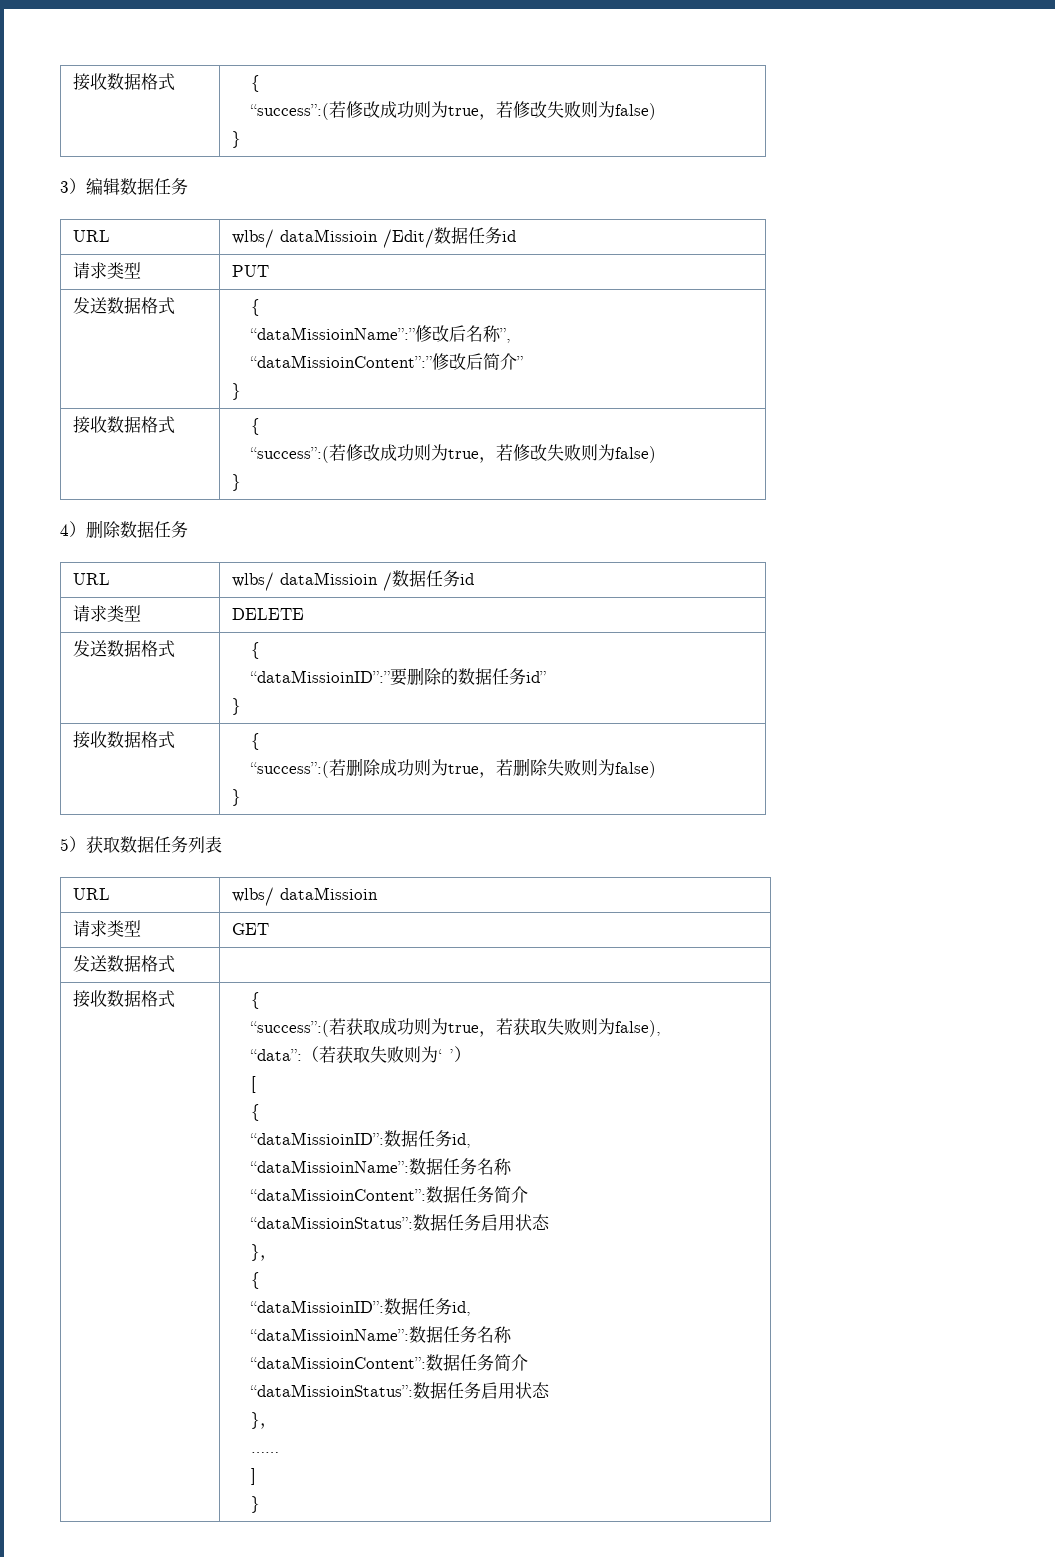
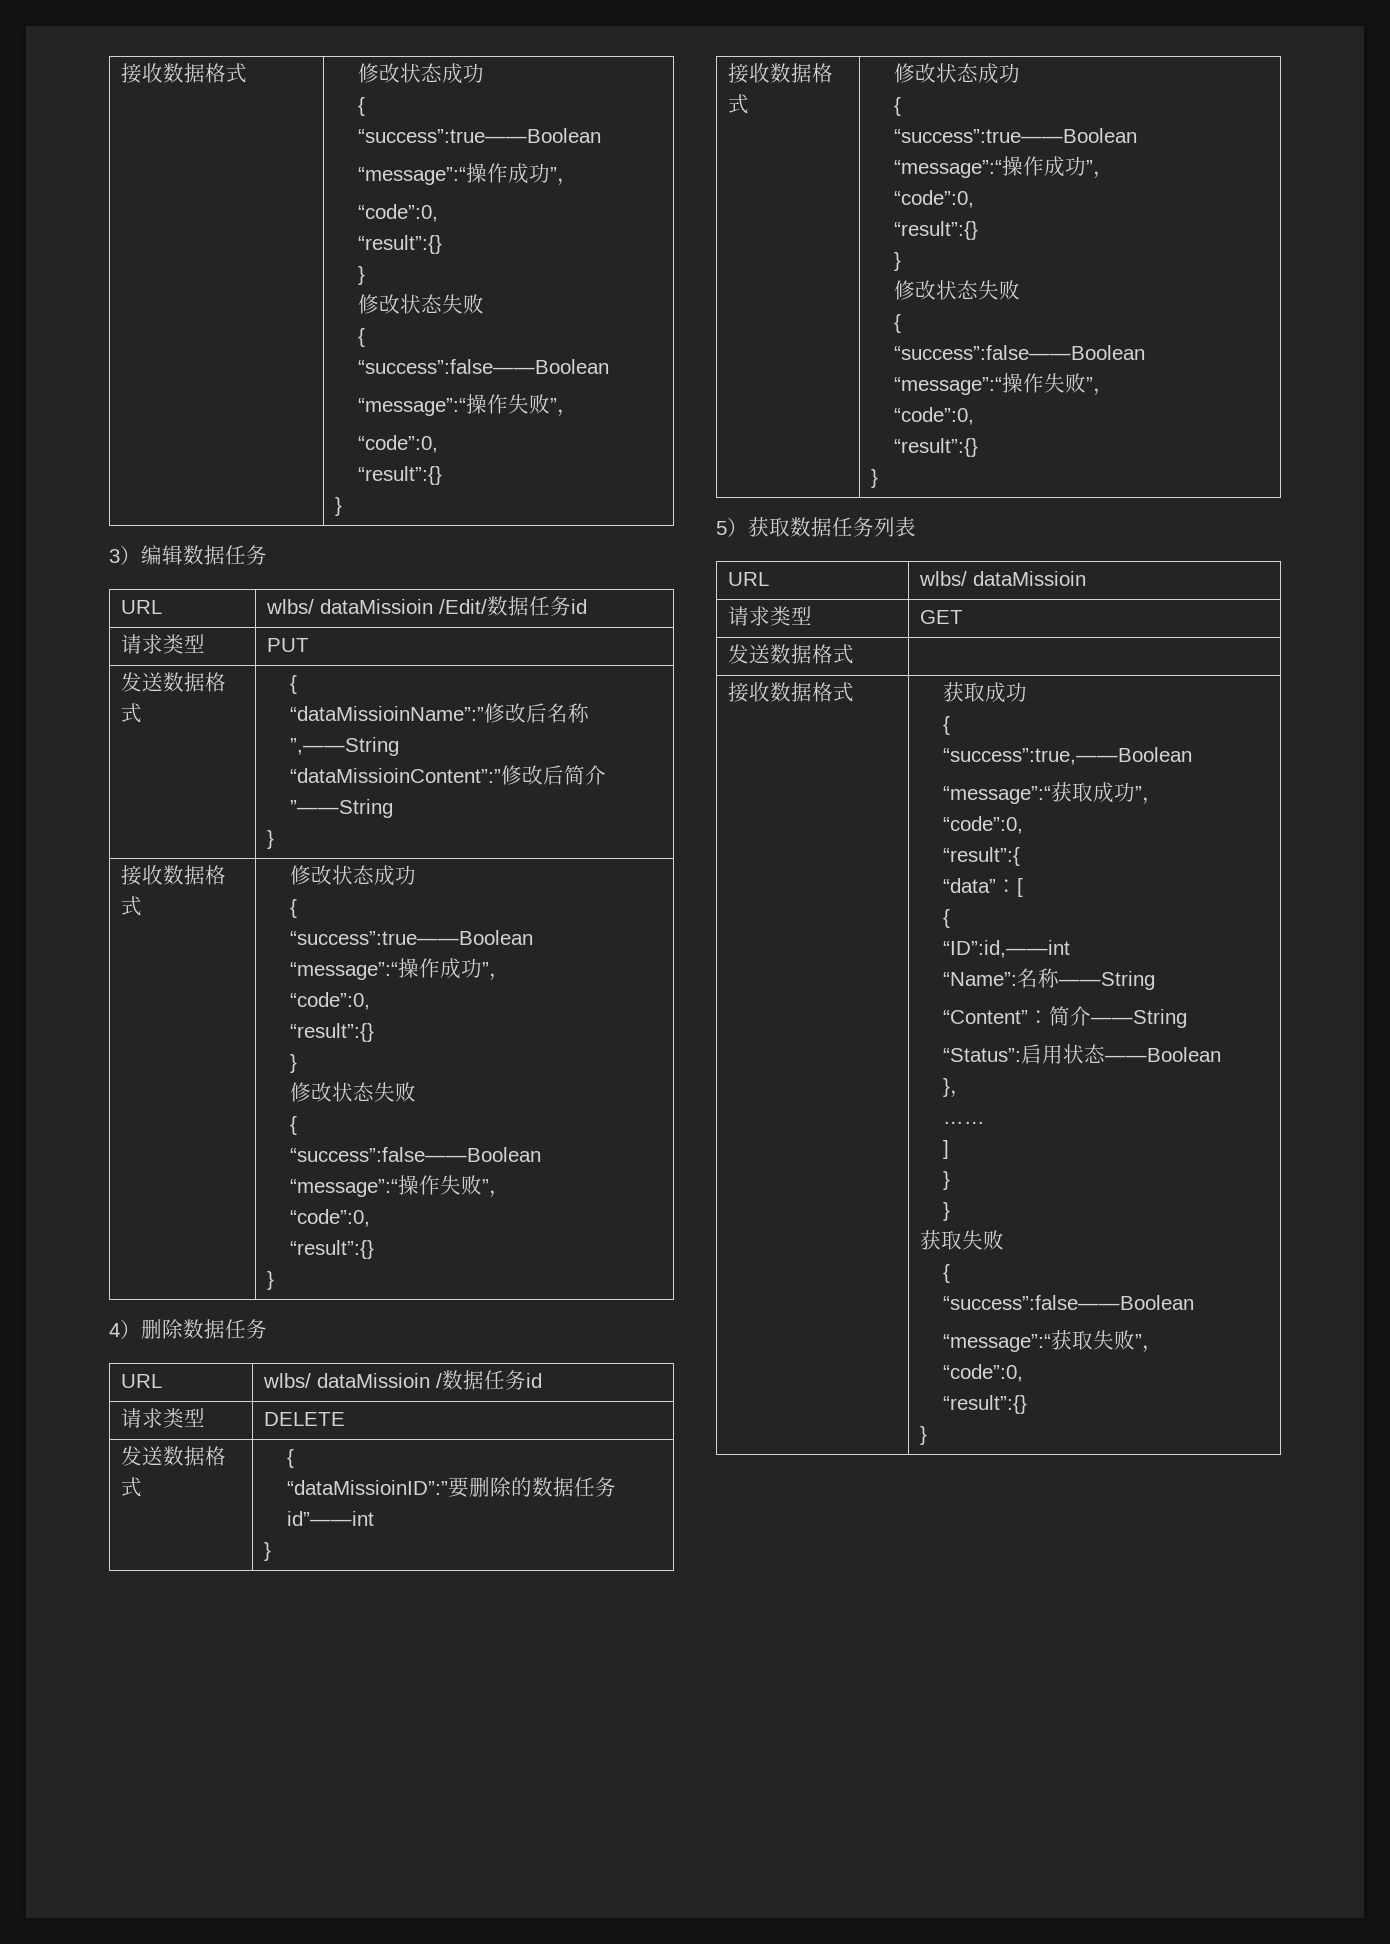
[73,73,176,91] [250,75,260,92] [249,101,656,120] 接收数据格式 | { // “success”:(若修改成功则为true，若修改失败则为false) -> [121,63,248,84] [358,63,485,84] [358,97,366,116] [358,128,602,143] [358,163,579,186] [358,204,439,222] [358,235,443,254] [358,266,366,285] [358,294,485,314] [358,328,366,347] [358,359,610,374] [358,394,579,417] [358,435,439,453] [358,466,443,485] 接收数据格式 | 修改状态成功 // { // “success”:true——Boolean // “message”:“操作成功”， // “code”:0, // “result”:{} // } // 修改状态失败 // { // “success”:false——Boolean // “message”:“操作失败”， // “code”:0, // “result”:{}
[499,328,511,343] ”, -> [290,737,400,756] ”,——String
[516,356,523,368] [232,383,242,400] [73,416,176,434] [250,418,260,435] [249,444,656,463] ” // } // 接收数据格式 | { // “success”:(若修改成功则为true，若修改失败则为false) -> [290,799,394,818] [267,830,275,849] [121,865,227,886] [121,896,143,916] [290,865,417,886] [290,899,298,918] [290,930,534,945] [290,958,511,981] [290,992,371,1010] [290,1023,375,1042] [290,1054,298,1073] [290,1082,417,1102] [290,1116,298,1135] [290,1147,542,1162] [290,1175,511,1198] [290,1209,371,1227] [290,1240,375,1259] ”——String // } // 接收数据格式 | 修改状态成功 // { // “success”:true——Boolean // “message”:“操作成功”， // “code”:0, // “result”:{} // } // 修改状态失败 // { // “success”:false——Boolean // “message”:“操作失败”， // “code”:0, // “result”:{}
[525,671,546,683] [232,698,242,715] [73,731,176,749] [250,733,260,750] [249,758,656,778] id” // } // 接收数据格式 | { // “success”:(若删除成功则为true，若删除失败则为false) -> [287,1511,375,1526] [264,1542,272,1561] [728,63,834,84] [728,94,750,114] [894,63,1021,84] [894,97,902,116] [894,128,1138,143] [894,156,1115,179] [894,190,975,208] [894,221,979,240] [894,252,902,271] [894,280,1021,300] [894,314,902,333] [894,345,1146,360] [894,373,1115,396] [894,407,975,425] [894,438,979,457] id”——int // } // 接收数据格式 | 修改状态成功 // { // “success”:true——Boolean // “message”:“操作成功”， // “code”:0, // “result”:{} // } // 修改状态失败 // { // “success”:false——Boolean // “message”:“操作失败”， // “code”:0, // “result”:{}
[250,992,260,1009] [249,1018,661,1037] [249,1046,471,1063] [250,1076,256,1093] [250,1104,260,1121] [249,1130,471,1148] [249,1158,512,1175] [249,1186,528,1203] [249,1214,550,1231] [250,1244,277,1261] [250,1272,260,1289] [249,1298,471,1316] [249,1326,512,1343] [249,1354,528,1371] [249,1382,550,1399] { // “success”:(若获取成功则为true，若获取失败则为false), // “data”:（若获取失败则为‘ ’） // [ // { // “dataMissioinID”:数据任务id, // “dataMissioinName”:数据任务名称 // “dataMissioinContent”:数据任务简介 // “dataMissioinStatus”:数据任务启用状态 // }， // { // “dataMissioinID”:数据任务id, // “dataMissioinName”:数据任务名称 // “dataMissioinContent”:数据任务简介 // “dataMissioinStatus”:数据任务启用状态 -> [943,682,1028,703] [943,716,951,735] [943,747,1193,765] [943,782,1164,805] [943,816,1024,834] [943,847,1021,866] [943,878,1024,897] [943,909,951,928] [943,940,1071,958] [943,968,1156,990] [943,1006,1188,1028] [943,1044,1222,1064] 获取成功 // { // “success”:true,——Boolean // “message”:“获取成功”， // “code”:0, // “result”:{ // “data”：[ // { // “ID”:id,——int // “Name”:名称——String // “Content”：简介——String // “Status”:启用状态——Boolean
(260, 1504) none -> [943,1202,951,1221] [920,1230,1005,1250] [943,1264,951,1283] [943,1295,1195,1310] [943,1330,1164,1353] [943,1364,1024,1382] [943,1395,1028,1414] [920,1426,928,1445] // } // 获取失败 // { // “success”:false——Boolean // “message”:“获取失败”， // “code”:0, // “result”:{} // }

